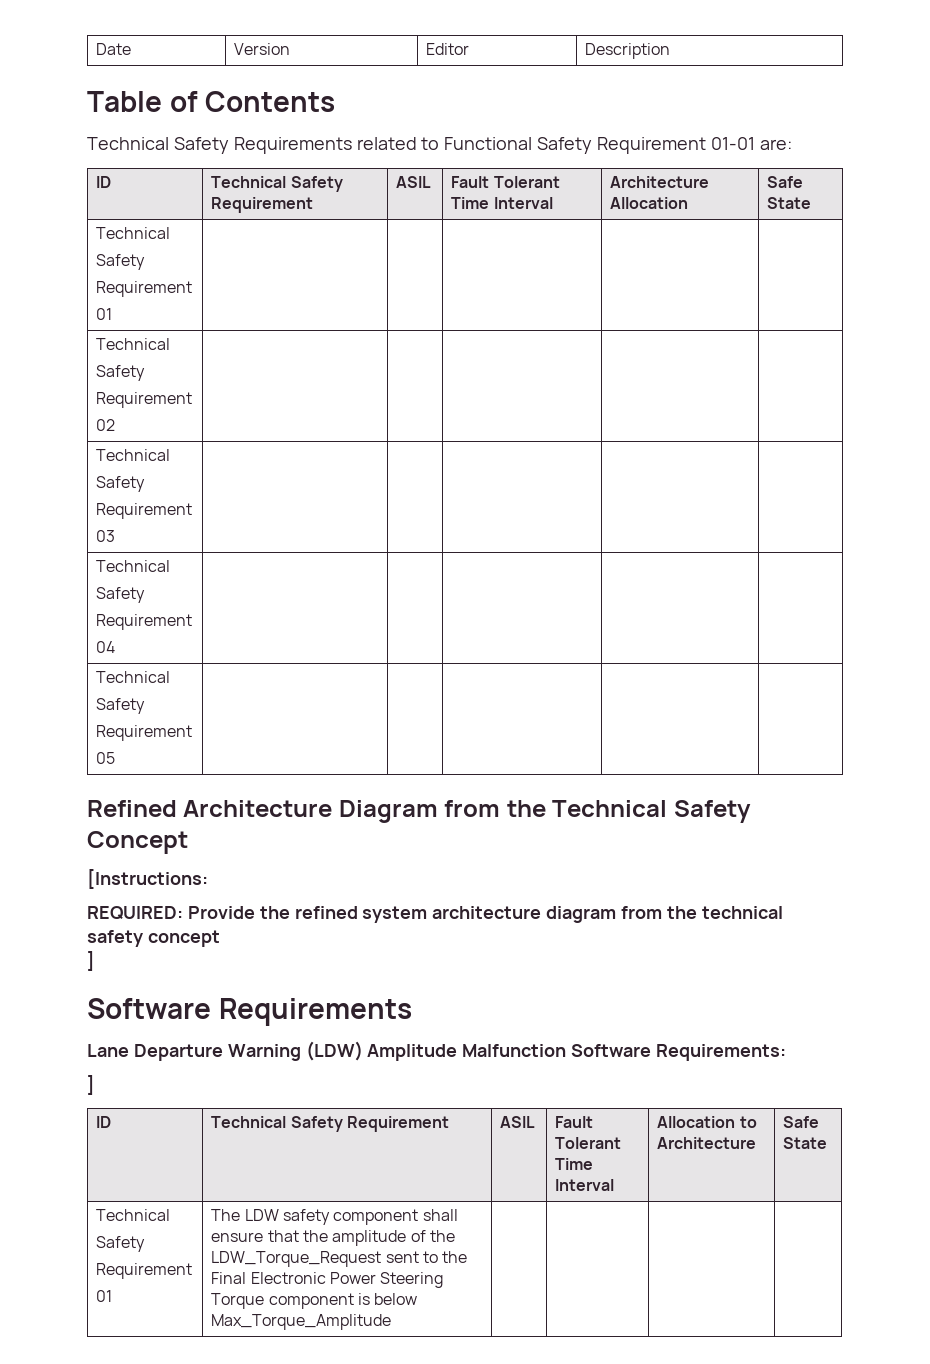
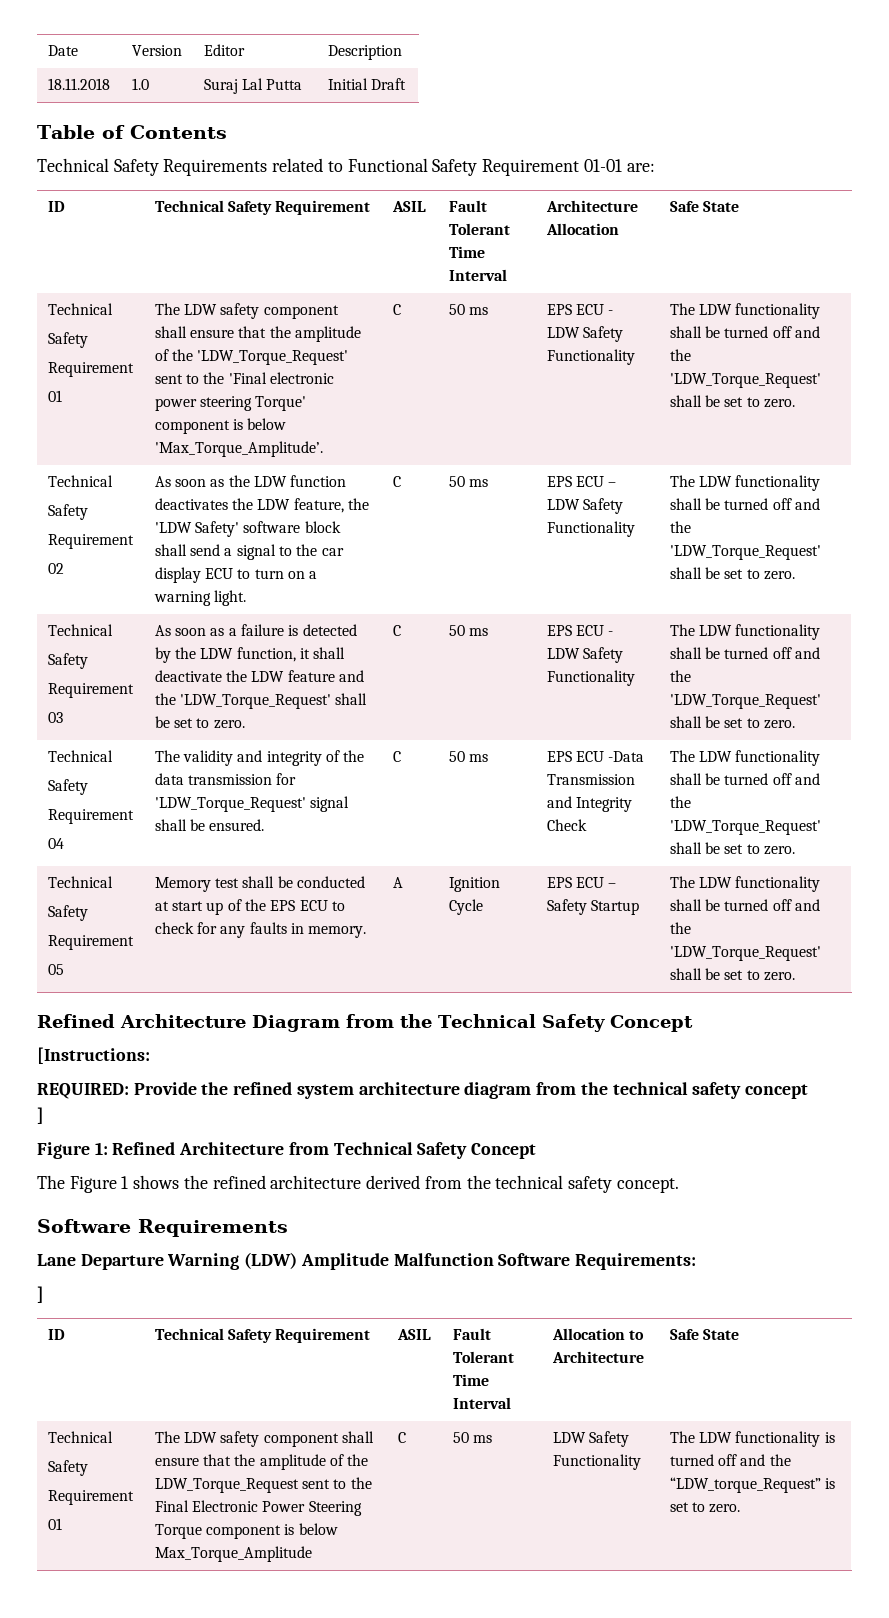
(671, 51) none -> [47,78,110,90] [131,78,149,90] [203,78,303,94] [327,78,407,90] // 18.11.2018 | 1.0 | Suraj Lal Putta | Initial Draft
[96,338,171,350] [96,365,146,381] [96,392,193,408] [96,419,116,431] [96,449,171,461] [96,476,146,492] [96,503,193,519] [96,530,116,542] [96,560,171,572] [96,587,146,603] [96,614,193,630] [96,641,116,653] [96,671,171,683] [96,698,146,714] [96,725,193,741] [96,752,116,764] | | | | // Technical // Safety // Requirement // 02 | | | | | // Technical // Safety // Requirement // 03 | | | | | // Technical // Safety // Requirement // 04 | | | | | // Technical // Safety // Requirement // 05 | | | | | -> [154,303,339,319] [154,326,362,342] [154,349,349,365] [154,372,335,384] [154,396,307,411] [154,418,287,434] [154,441,323,457] [392,304,401,315] [448,304,489,315] [546,304,614,315] [546,326,624,342] [546,349,635,365] [669,303,821,319] [669,326,821,338] [669,349,691,361] [669,373,821,388] [669,395,796,408] [47,475,113,487] [47,504,88,520] [47,534,134,549] [47,563,64,574] [154,475,347,487] [154,498,370,513] [154,521,341,537] [154,544,344,560] [154,567,318,583] [153,590,247,606] [392,476,401,487] [448,476,489,487] [546,476,617,487] [546,498,624,514] [546,521,635,537] [669,475,821,491] [669,498,821,510] [669,521,691,533] [669,545,821,560] [669,567,796,580] [47,624,113,636] [47,653,88,669] [47,683,134,698] [47,712,63,723] [154,624,357,636] [154,647,346,663] [154,670,365,682] [154,693,368,709] [154,716,245,729] [392,625,401,636] [448,625,489,636] [546,625,614,636] [546,647,624,663] [546,670,635,686] [669,624,821,640] [669,647,821,659] [669,670,691,682] [669,694,821,709] [669,716,796,729] [47,750,113,762] [47,779,88,795] [47,809,134,824] [47,838,64,849] [154,750,365,766] [154,773,297,785] [154,796,350,812] [154,819,265,831] [392,751,401,762] [448,751,489,762] [546,751,645,762] [546,774,635,785] [546,796,633,812] [546,819,587,831] [669,750,821,766] [669,773,821,785] [669,796,691,808] [669,820,821,835] [669,842,796,855] [47,876,113,888] [47,905,88,921] [47,935,134,950] [47,964,64,975] [154,876,366,892] [154,899,345,915] [154,922,367,938] [392,877,403,888] [448,877,500,892] [448,899,483,915] [546,877,617,888] [546,899,640,915] [669,876,821,892] [669,899,821,911] [669,922,691,934] [669,946,821,961] [669,968,796,981] The LDW safety component shall ensure that the amplitude of the 'LDW_Torque_Request' sent to the 'Final electronic power steering Torque' component is below 'Max_Torque_Amplitude’. | C | 50 ms | EPS ECU - LDW Safety Functionality | The LDW functionality shall be turned off and the 'LDW_Torque_Request' shall be set to zero. // Technical // Safety // Requirement // 02 | As soon as the LDW function deactivates the LDW feature, the 'LDW Safety' software block shall send a signal to the car display ECU to turn on a warning light. | C | 50 ms | EPS ECU – LDW Safety Functionality | The LDW functionality shall be turned off and the 'LDW_Torque_Request' shall be set to zero. // Technical // Safety // Requirement // 03 | As soon as a failure is detected by the LDW function, it shall deactivate the LDW feature and the 'LDW_Torque_Request' shall be set to zero. | C | 50 ms | EPS ECU - LDW Safety Functionality | The LDW functionality shall be turned off and the 'LDW_Torque_Request' shall be set to zero. // Technical // Safety // Requirement // 04 | The validity and integrity of the data transmission for 'LDW_Torque_Request' signal shall be ensured. | C | 50 ms | EPS ECU -Data Transmission and Integrity Check | The LDW functionality shall be turned off and the 'LDW_Torque_Request' shall be set to zero. // Technical // Safety // Requirement // 05 | Memory test shall be conducted at start up of the EPS ECU to check for any faults in memory. | A | Ignition Cycle | EPS ECU – Safety Startup | The LDW functionality shall be turned off and the 'LDW_Torque_Request' shall be set to zero.
(95, 961) none -> [37,1142,537,1159] [37,1175,679,1193] // Figure 1: Refined Architecture from Technical Safety Concept // The Figure 1 shows the refined architecture derived from the technical safety concept.
(392, 1322) | | | -> [397,1432,406,1443] [452,1432,493,1443] [552,1431,630,1447] [552,1454,641,1470] [669,1431,835,1447] [669,1454,791,1466] [669,1477,836,1493] [669,1502,741,1513] C | 50 ms | LDW Safety Functionality | The LDW functionality is turned off and the “LDW_torque_Request” is set to zero.

